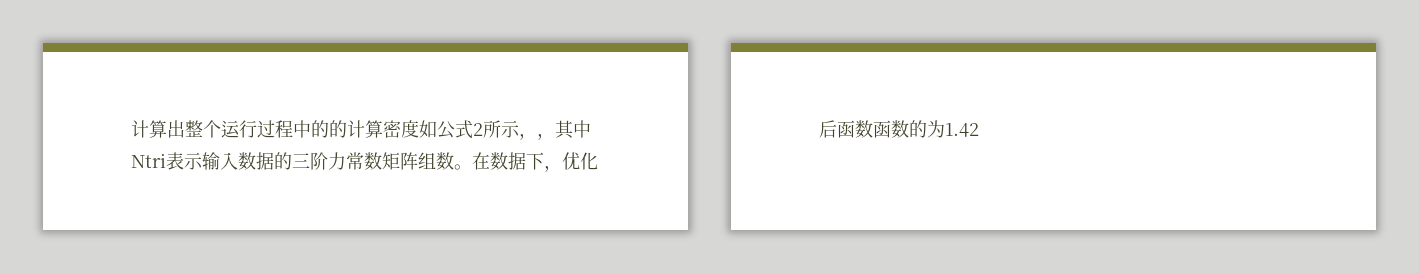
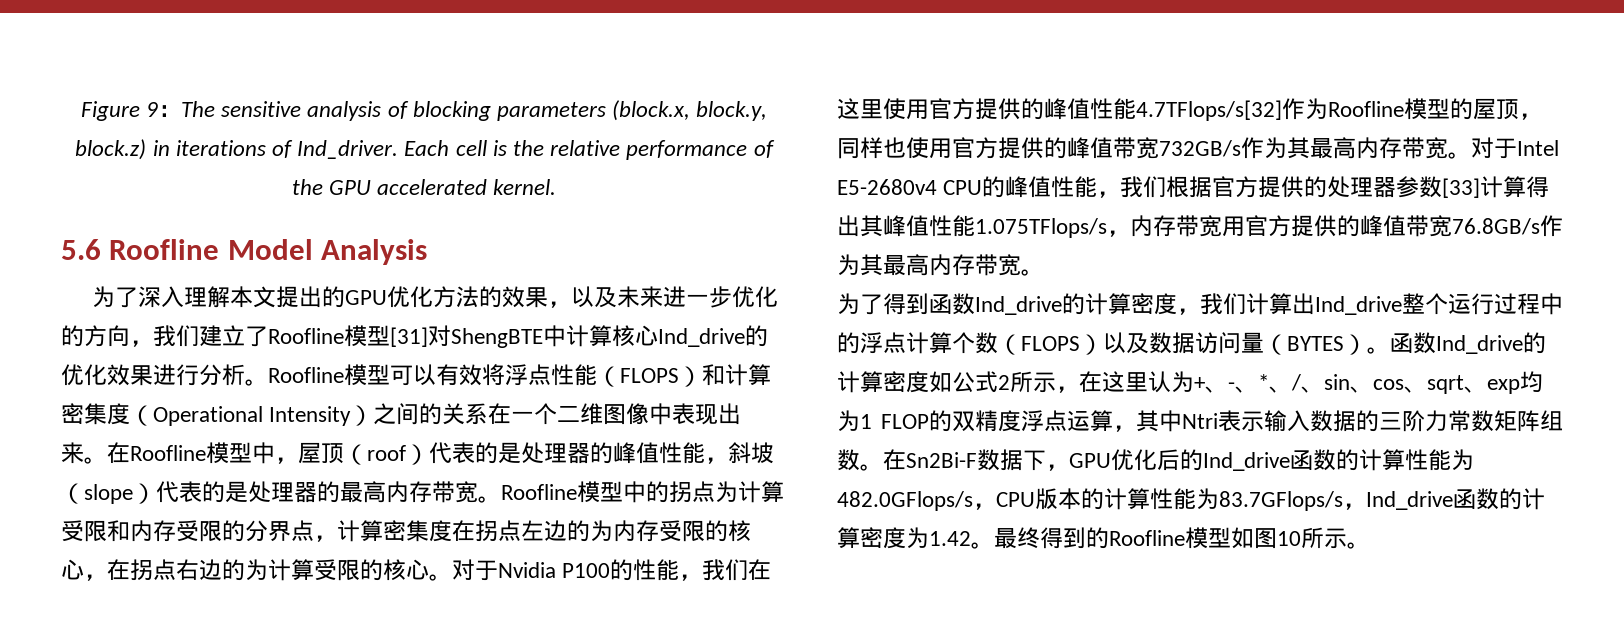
[131,120,329,138] 计算出整个运行过程中的 -> [80,100,768,121] [75,139,775,160] [291,179,557,195] [61,239,428,265] [91,286,778,308] [61,325,768,348] [61,364,771,387] [61,403,742,426] [61,442,774,465] [61,481,784,504] [61,520,751,542] [61,559,772,581] [837,98,1542,121] [837,137,1559,159] [837,176,1550,198] [837,215,1563,238] [837,254,1044,276] [837,293,1563,315] [837,332,1523,355] Figure 9：The sensitive analysis of blocking parameters (block.x, block.y, block.z) in iterations of Ind_driver. Each cell is the relative performance of the GPU accelerated kernel. // 5.6 Roofline Model Analysis // 为了深入理解本文提出的GPU优化方法的效果，以及未来进一步优化的方向，我们建立了Roofline模型[31]对ShengBTE中计算核心Ind_drive的优化效果进行分析。Roofline模型可以有效将浮点性能（FLOPS）和计算密集度（Operational Intensity）之间的关系在一个二维图像中表现出来。在Roofline模型中，屋顶（roof）代表的是处理器的峰值性能，斜坡（slope）代表的是处理器的最高内存带宽。Roofline模型中的拐点为计算受限和内存受限的分界点，计算密集度在拐点左边的为内存受限的核心，在拐点右边的为计算受限的核心。对于Nvidia P100的性能，我们在这里使用官方提供的峰值性能4.7TFlops/s[32]作为Roofline模型的屋顶，同样也使用官方提供的峰值带宽732GB/s作为其最高内存带宽。对于Intel E5-2680v4 CPU的峰值性能，我们根据官方提供的处理器参数[33]计算得出其峰值性能1.075TFlops/s，内存带宽用官方提供的峰值带宽76.8GB/s作为其最高内存带宽。 // 为了得到函数Ind_drive的计算密度，我们计算出Ind_drive整个运行过程中的浮点计算个数（FLOPS）以及数据访问量（BYTES）。函数Ind_drive
(537, 136) none -> [1079,371,1543,394] [837,410,1113,432] 在这里认为+、-、*、/、sin、cos、sqrt、exp均为1 FLOP的双精度浮点运算
(490, 161) none -> [906,452,977,468] Sn2Bi-F
[562,152,598,170] [819,120,979,138] 优化后函数函数的为1.42 -> [1069,449,1474,471] [837,488,1545,511] [837,527,1370,549] GPU优化后的Ind_drive函数的计算性能为482.0GFlops/s，CPU版本的计算性能为83.7GFlops/s，Ind_drive函数的计算密度为1.42。最终得到的Roofline模型如图10所示。

